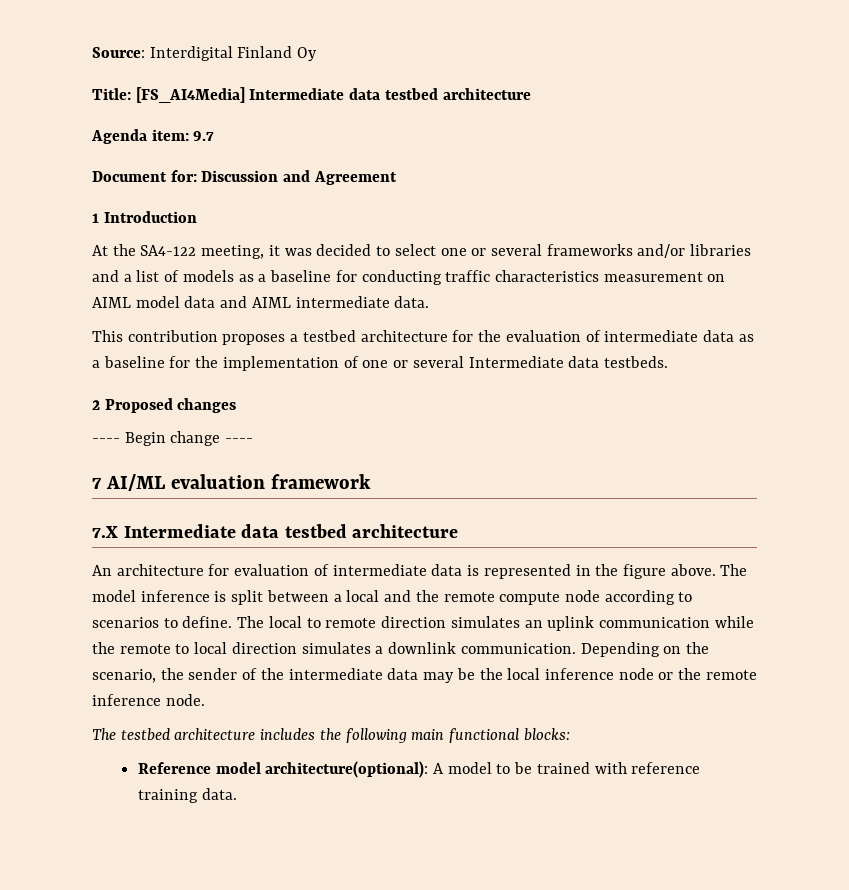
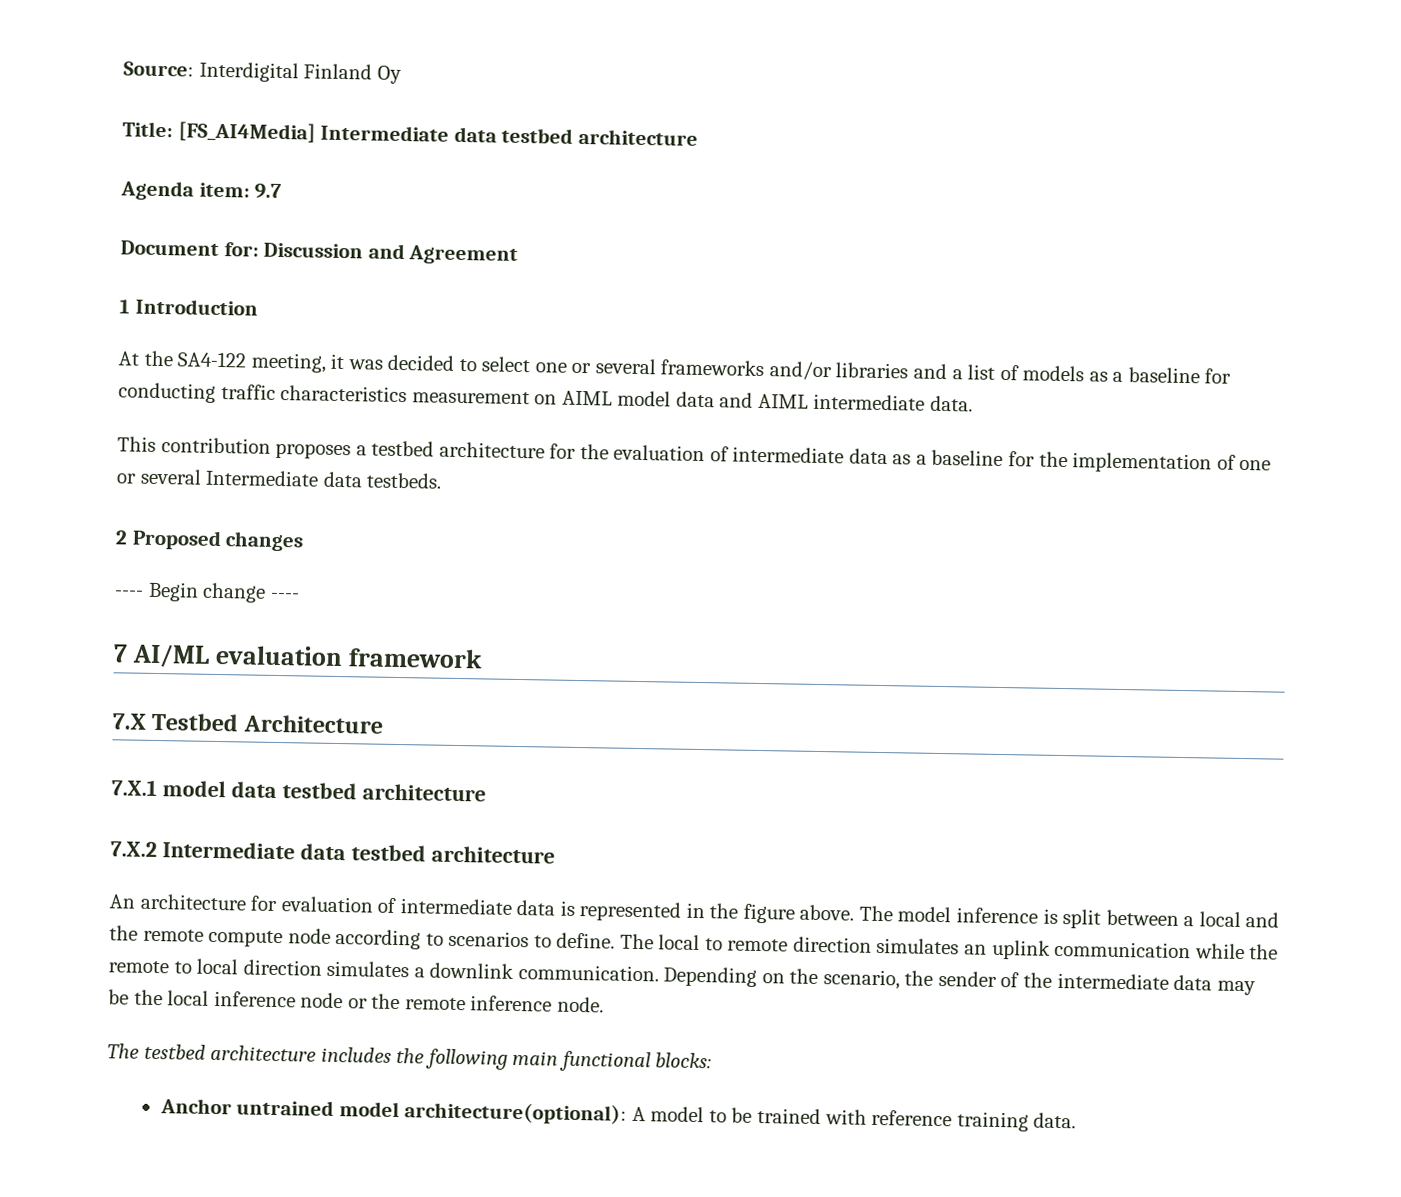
(118, 532) none -> [151,712,383,734] [111,779,486,802] [110,841,157,858] Testbed Architecture // 7.X.1 model data testbed architecture // 7.X.2
[137,762,211,774] Reference -> [159,1098,335,1117] Anchor untrained

